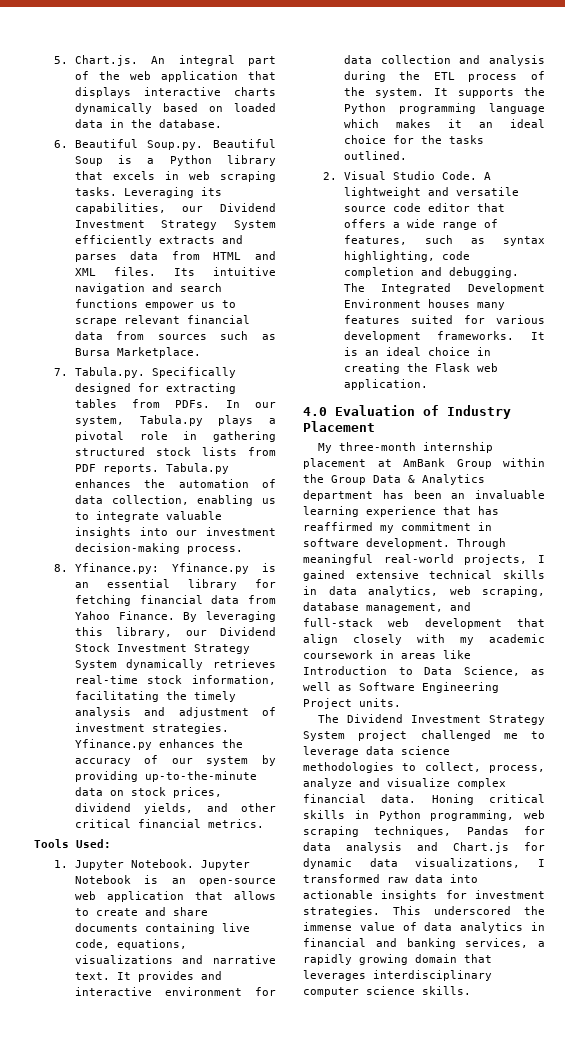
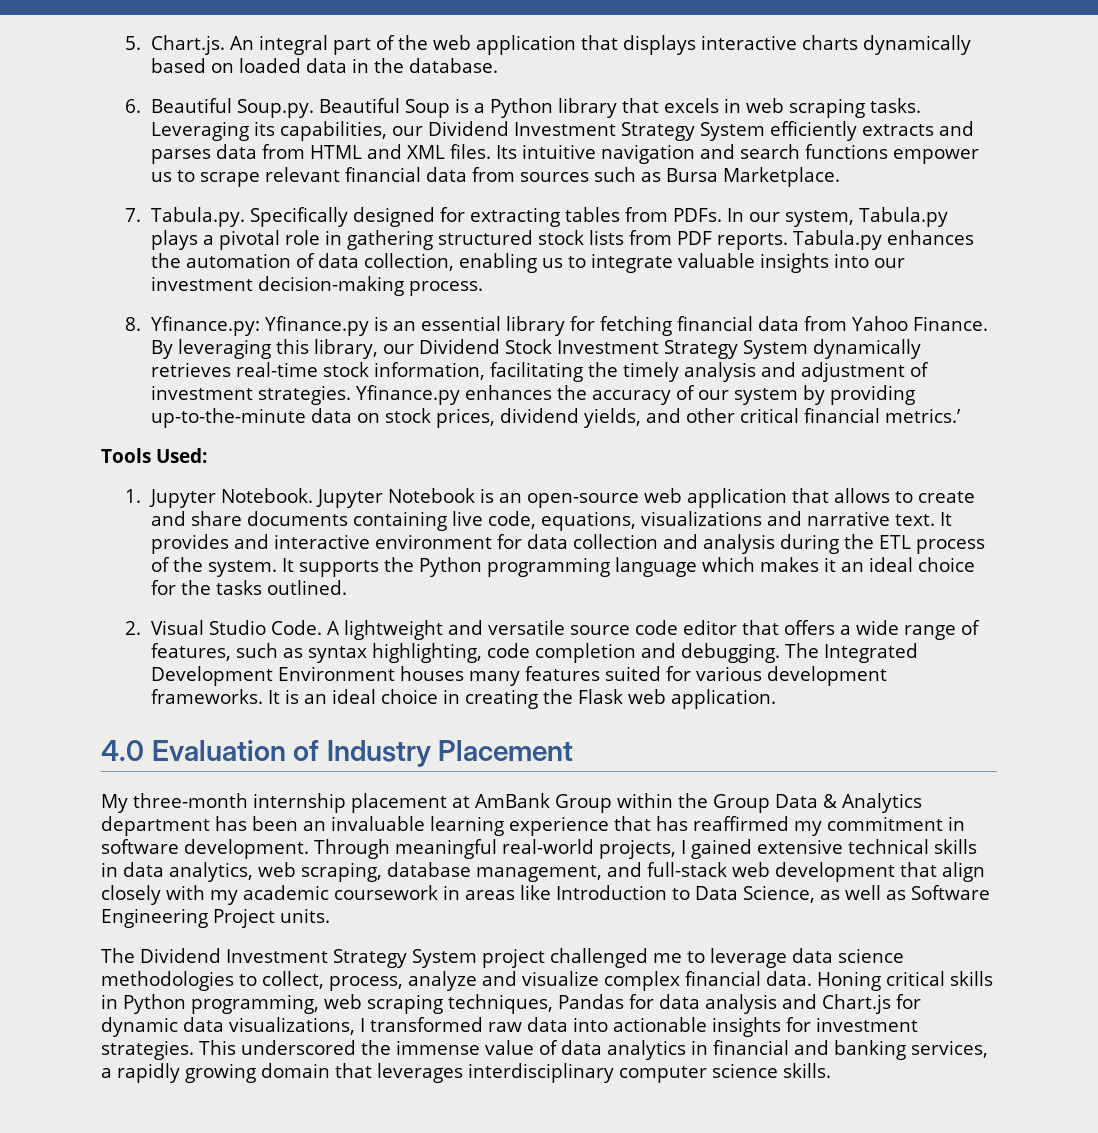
[207,819,264,828] metrics. -> [884,408,960,423] metrics.’

